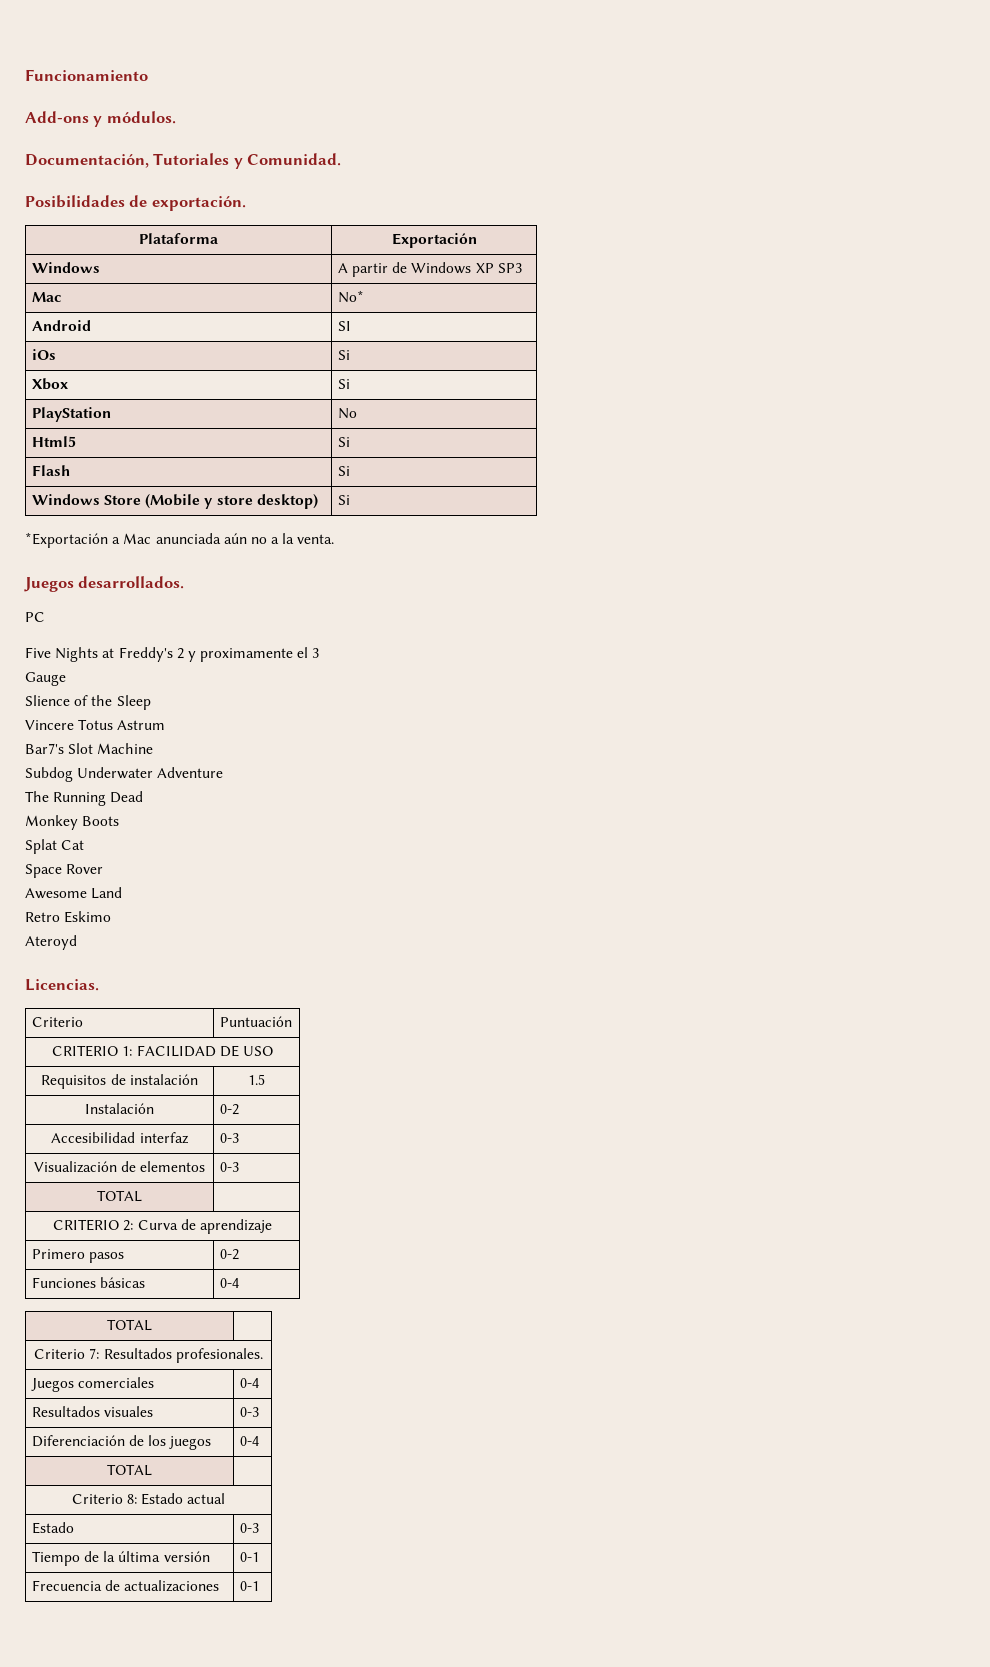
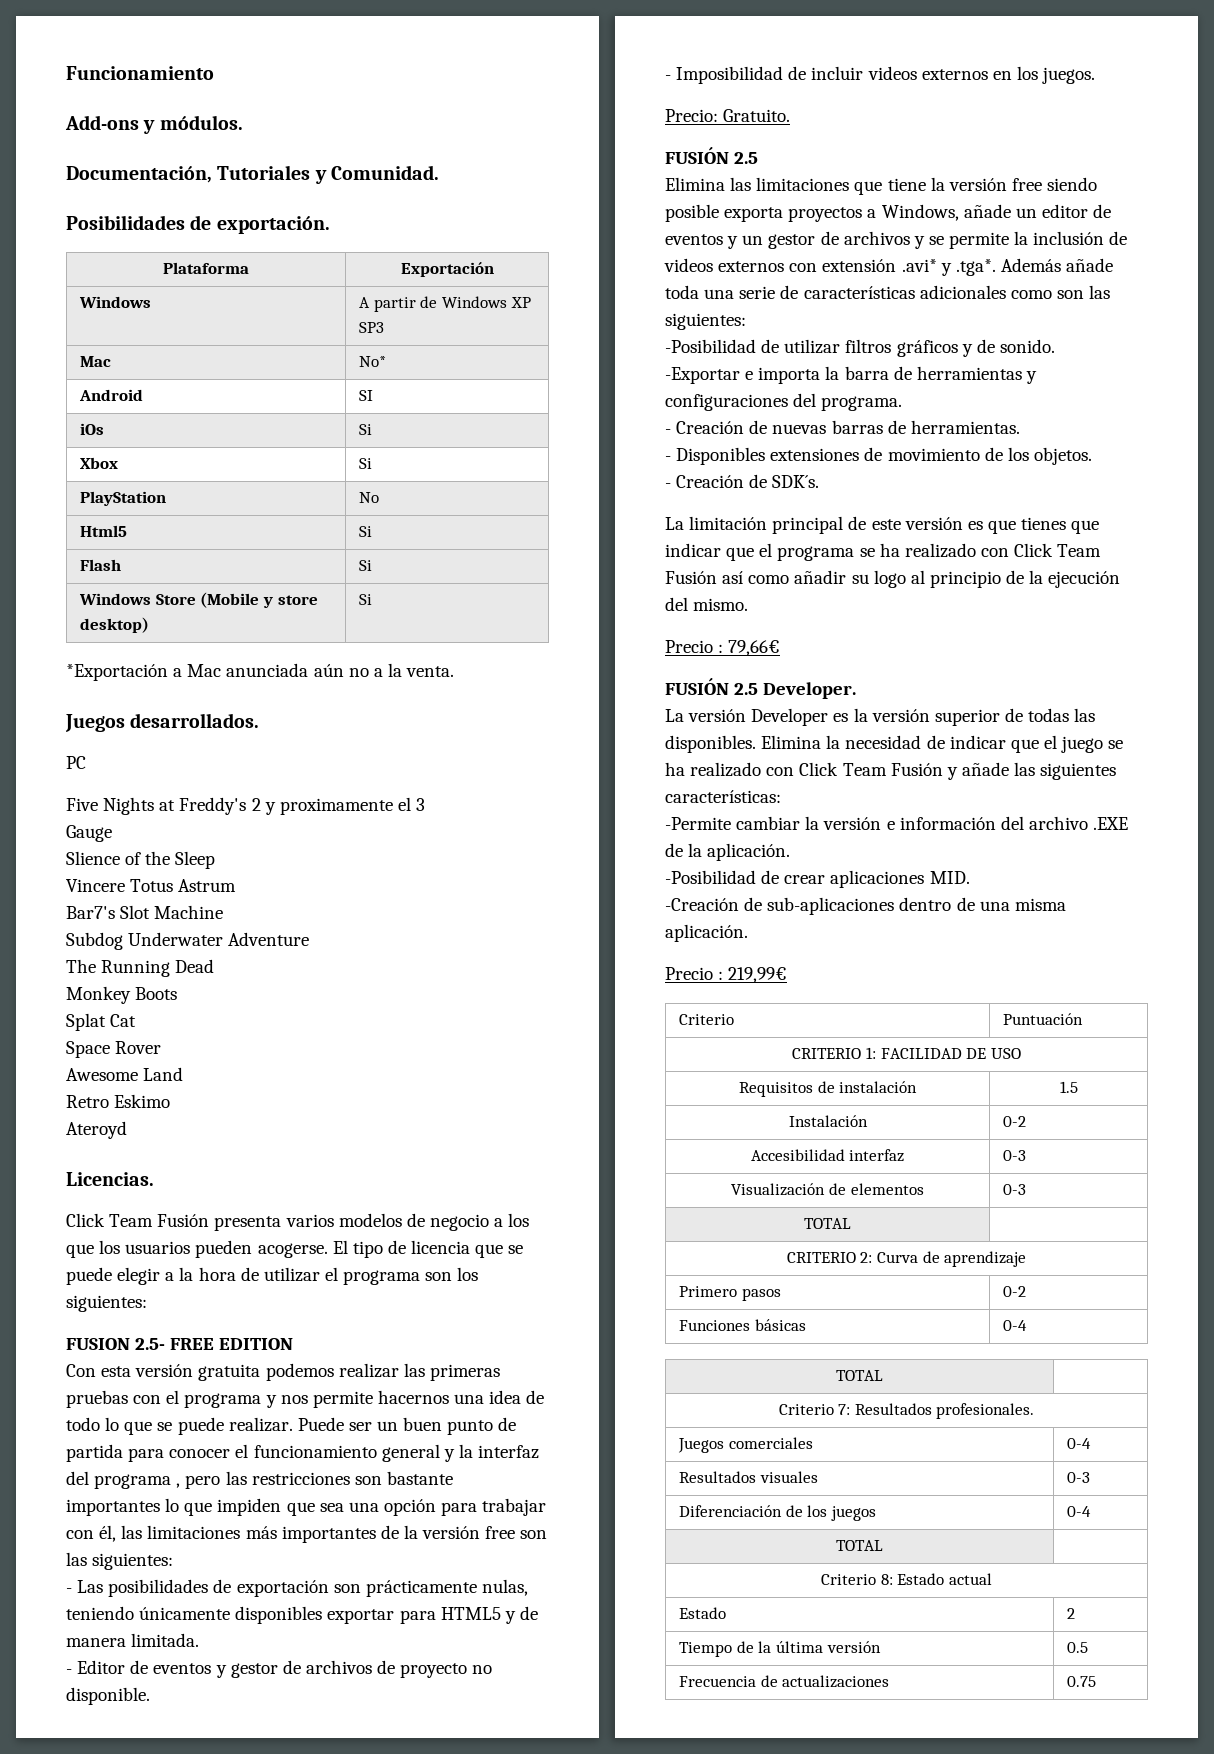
(99, 985) none -> [66,1213,530,1231] [66,1240,524,1258] [66,1267,479,1285] [66,1295,147,1312] [66,1338,294,1350] [66,1363,500,1381] [66,1390,545,1408] [66,1417,517,1435] [66,1444,540,1462] [66,1471,453,1489] [66,1498,547,1516] [66,1525,548,1543] [66,1552,174,1570] [66,1579,528,1597] [66,1606,538,1624] [66,1633,200,1647] [66,1660,493,1678] [66,1687,150,1705] [665,66,1096,84] [665,109,791,122] [665,147,759,164] [665,177,1098,195] [665,204,1112,222] [665,231,1128,249] [664,258,1114,276] [665,285,1111,299] [665,313,746,330] [665,339,1055,357] [665,366,1037,384] [665,393,903,411] [665,420,1020,434] [665,447,1092,465] [665,474,820,488] [665,516,1100,534] [665,543,1102,561] [665,570,1121,588] [665,597,749,611] [665,640,781,656] [665,678,857,699] [665,708,1096,726] [665,735,1124,753] [665,762,1117,780] [665,790,781,803] [665,816,1129,830] [665,843,791,861] [665,870,970,888] [665,897,1066,915] [665,924,748,942] [665,967,788,983] // Click Team Fusión presenta varios modelos de negocio a los que los usuarios pueden acogerse. El tipo de licencia que se puede elegir a la hora de utilizar el programa son los siguientes: // FUSION 2.5- FREE EDITION // Con esta versión gratuita podemos realizar las primeras pruebas con el programa y nos permite hacernos una idea de todo lo que se puede realizar. Puede ser un buen punto de partida para conocer el funcionamiento general y la interfaz del programa , pero las restricciones son bastante importantes lo que impiden que sea una opción para trabajar con él, las limitaciones más importantes de la versión free son las siguientes: // - Las posibilidades de exportación son prácticamente nulas, teniendo únicamente disponibles exportar para HTML5 y de manera limitada. // - Editor de eventos y gestor de archivos de proyecto no disponible. // - Imposibilidad de incluir videos externos en los juegos. // Precio: Gratuito. // FUSIÓN 2.5 // Elimina las limitaciones que tiene la versión free siendo posible exporta proyectos a Windows, añade un editor de eventos y un gestor de archivos y se permite la inclusión de videos externos con extensión .avi* y .tga*. Además añade toda una serie de características adicionales como son las siguientes: // -Posibilidad de utilizar filtros gráficos y de sonido. // -Exportar e importa la barra de herramientas y configuraciones del programa. // - Creación de nuevas barras de herramientas. // - Disponibles extensiones de movimiento de los objetos. // - Creación de SDK´s. // La limitación principal de este versión es que tienes que indicar que el programa se ha realizado con Click Team Fusión así como añadir su logo al principio de la ejecución del mismo. // Precio : 79,66€ // FUSIÓN 2.5 Developer. // La versión Developer es la versión superior de todas las disponibles. Elimina la necesidad de indicar que el juego se ha realizado con Click Team Fusión y añade las siguientes características: // -Permite cambiar la versión e información del archivo .EXE de la aplicación. // -Posibilidad de crear aplicaciones MID. // -Creación de sub-aplicaciones dentro de una misma aplicación. // Precio : 219,99€
[239,1523,259,1533] 0-3 -> [1067,1608,1076,1619] 2
[239,1552,259,1562] 0-1 -> [1067,1642,1089,1653] 0.5
[239,1581,259,1591] 0-1 -> [1067,1676,1097,1687] 0.75

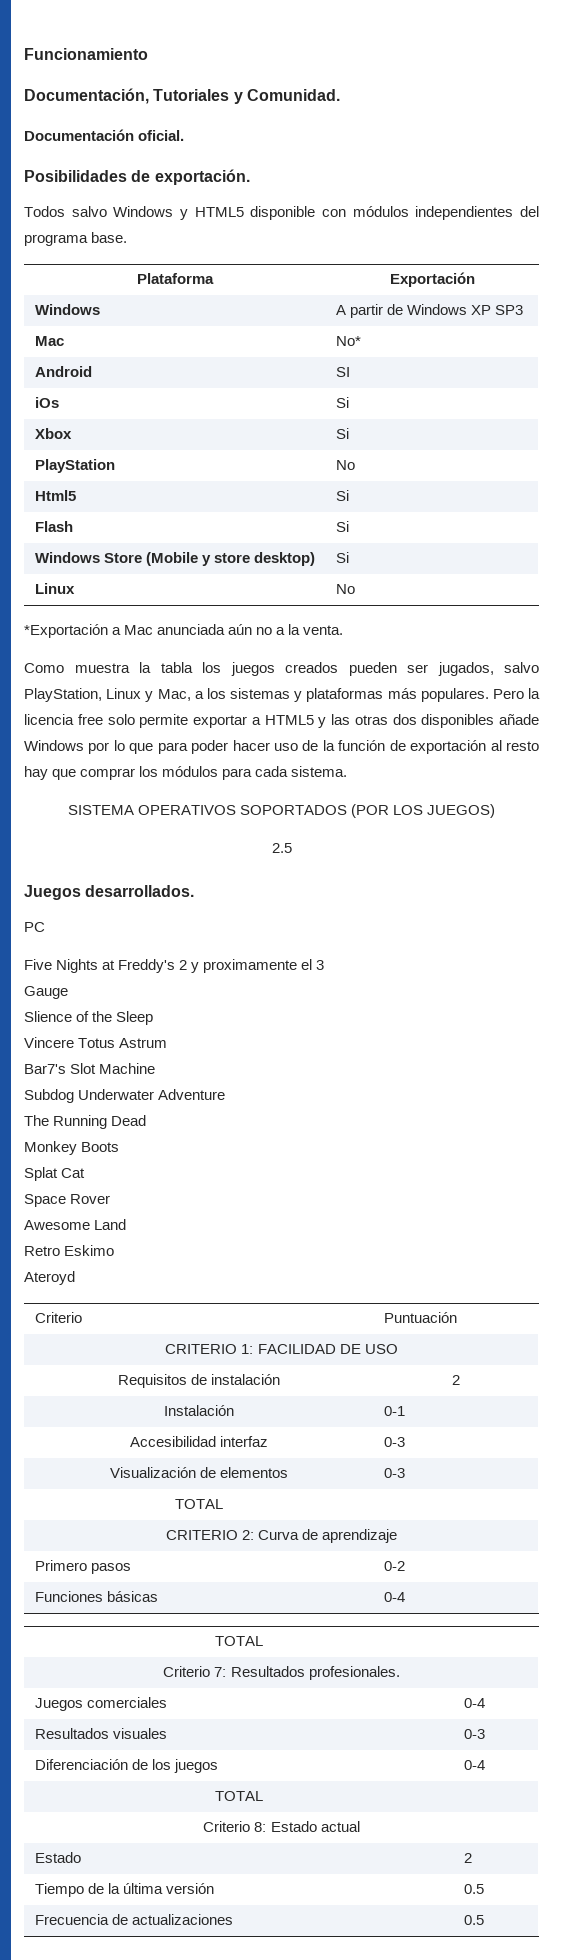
[65,115,243,134] // Add-ons y módulos. -> (148, 54) none
(440, 172) none -> [24,129,185,141] // Documentación oficial.
(330, 225) none -> [24,206,539,220] [24,232,128,246] // Todos salvo Windows y HTML5 disponible con módulos independientes del programa base.
(373, 599) none -> [34,583,75,594] [335,584,355,594] // Linux | No
(455, 671) none -> [24,662,539,676] [24,688,541,702] [24,714,539,728] [24,740,539,754] [24,766,348,780] [67,804,496,818] [271,843,292,853] // Como muestra la tabla los juegos creados pueden ser jugados, salvo PlayStation, Linux y Mac, a los sistemas y plataformas más populares. Pero la licencia free solo permite exportar a HTML5 y las otras dos disponibles añade Windows por lo que para poder hacer uso de la función de exportación al resto hay que comprar los módulos para cada sistema. // SISTEMA OPERATIVOS SOPORTADOS (POR LOS JUEGOS) // 2.5
[66,1172,154,1186] [66,1213,530,1231] [66,1240,524,1258] [66,1267,479,1285] [66,1295,147,1312] [66,1338,294,1350] [66,1363,500,1381] [66,1390,545,1408] [66,1417,517,1435] [66,1444,540,1462] [66,1471,453,1489] [66,1498,547,1516] [66,1525,548,1543] [66,1552,174,1570] [66,1579,528,1597] [66,1606,538,1624] [66,1633,200,1647] [66,1660,493,1678] [66,1687,150,1705] [665,66,1096,84] [665,109,791,122] [665,147,759,164] [665,177,1098,195] [665,204,1112,222] [665,231,1128,249] [664,258,1114,276] [665,285,1111,299] [665,313,746,330] [665,339,1055,357] [665,366,1037,384] [665,393,903,411] [665,420,1020,434] [665,447,1092,465] [665,474,820,488] [665,516,1100,534] [665,543,1102,561] [665,570,1121,588] [665,597,749,611] [665,640,781,656] [665,678,857,699] [665,708,1096,726] [665,735,1124,753] [665,762,1117,780] [665,790,781,803] [665,816,1129,830] [665,843,791,861] [665,870,970,888] [665,897,1066,915] [665,924,748,942] [665,967,788,983] // Licencias. // Click Team Fusión presenta varios modelos de negocio a los que los usuarios pueden acogerse. El tipo de licencia que se puede elegir a la hora de utilizar el programa son los siguientes: // FUSION 2.5- FREE EDITION // Con esta versión gratuita podemos realizar las primeras pruebas con el programa y nos permite hacernos una idea de todo lo que se puede realizar. Puede ser un buen punto de partida para conocer el funcionamiento general y la interfaz del programa , pero las restricciones son bastante importantes lo que impiden que sea una opción para trabajar con él, las limitaciones más importantes de la versión free son las siguientes: // - Las posibilidades de exportación son prácticamente nulas, teniendo únicamente disponibles exportar para HTML5 y de manera limitada. // - Editor de eventos y gestor de archivos de proyecto no disponible. // - Imposibilidad de incluir videos externos en los juegos. // Precio: Gratuito. // FUSIÓN 2.5 // Elimina las limitaciones que tiene la versión free siendo posible exporta proyectos a Windows, añade un editor de eventos y un gestor de archivos y se permite la inclusión de videos externos con extensión .avi* y .tga*. Además añade toda una serie de características adicionales como son las siguientes: // -Posibilidad de utilizar filtros gráficos y de sonido. // -Exportar e importa la barra de herramientas y configuraciones del programa. // - Creación de nuevas barras de herramientas. // - Disponibles extensiones de movimiento de los objetos. // - Creación de SDK´s. // La limitación principal de este versión es que tienes que indicar que el programa se ha realizado con Click Team Fusión así como añadir su logo al principio de la ejecución del mismo. // Precio : 79,66€ // FUSIÓN 2.5 Developer. // La versión Developer es la versión superior de todas las disponibles. Elimina la necesidad de indicar que el juego se ha realizado con Click Team Fusión y añade las siguientes características: // -Permite cambiar la versión e información del archivo .EXE de la aplicación. // -Posibilidad de crear aplicaciones MID. // -Creación de sub-aplicaciones dentro de una misma aplicación. // Precio : 219,99€ -> (75, 1278) none
[1059,1081,1078,1093] 1.5 -> [452,1375,461,1385] 2
[1003,1116,1027,1127] 0-2 -> [383,1406,405,1416] 0-1
[1067,1676,1097,1687] 0.75 -> [463,1915,484,1925] 0.5

